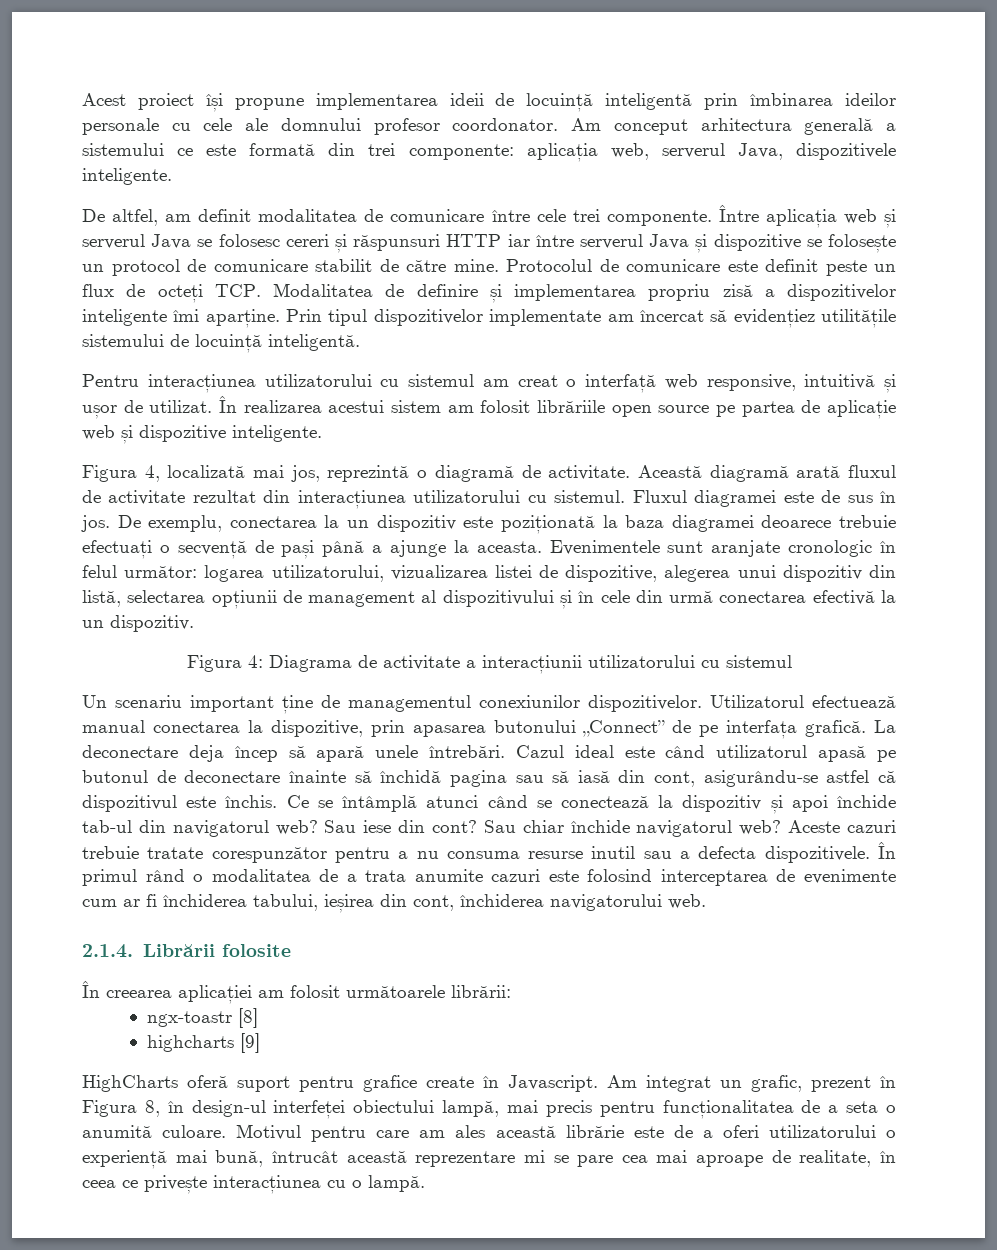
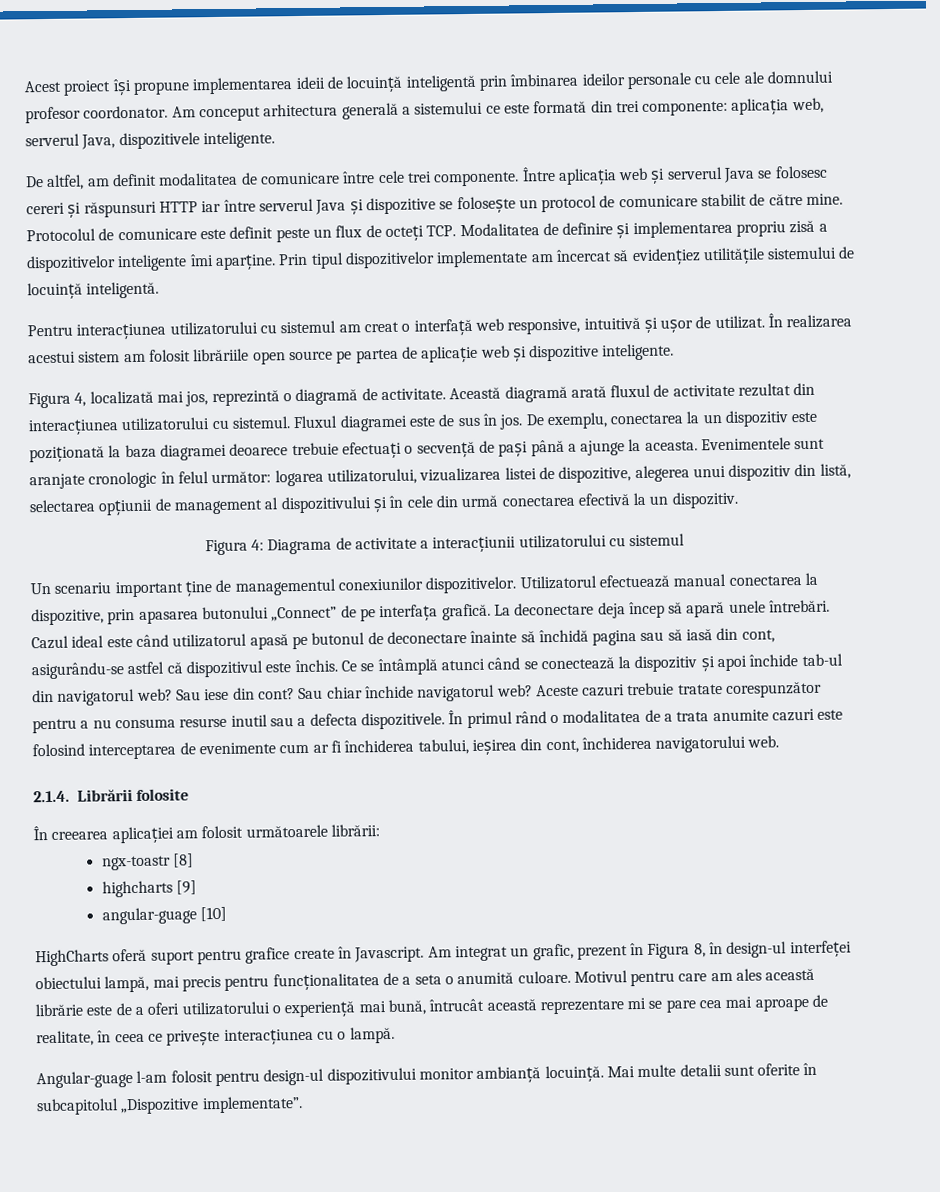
(260, 1043) none -> [101,906,227,925] // angular-guage [10]
(425, 1183) none -> [36,1062,818,1089] [36,1096,303,1116] // Angular-guage l-am folosit pentru design-ul dispozitivului monitor ambianță locuință. Mai multe detalii sunt oferite în subcapitolul „Dispozitive implementate”.

